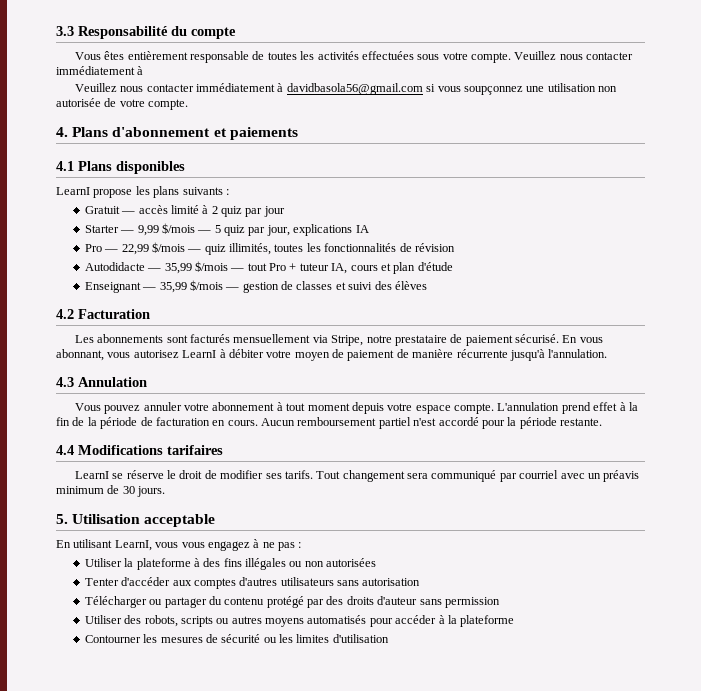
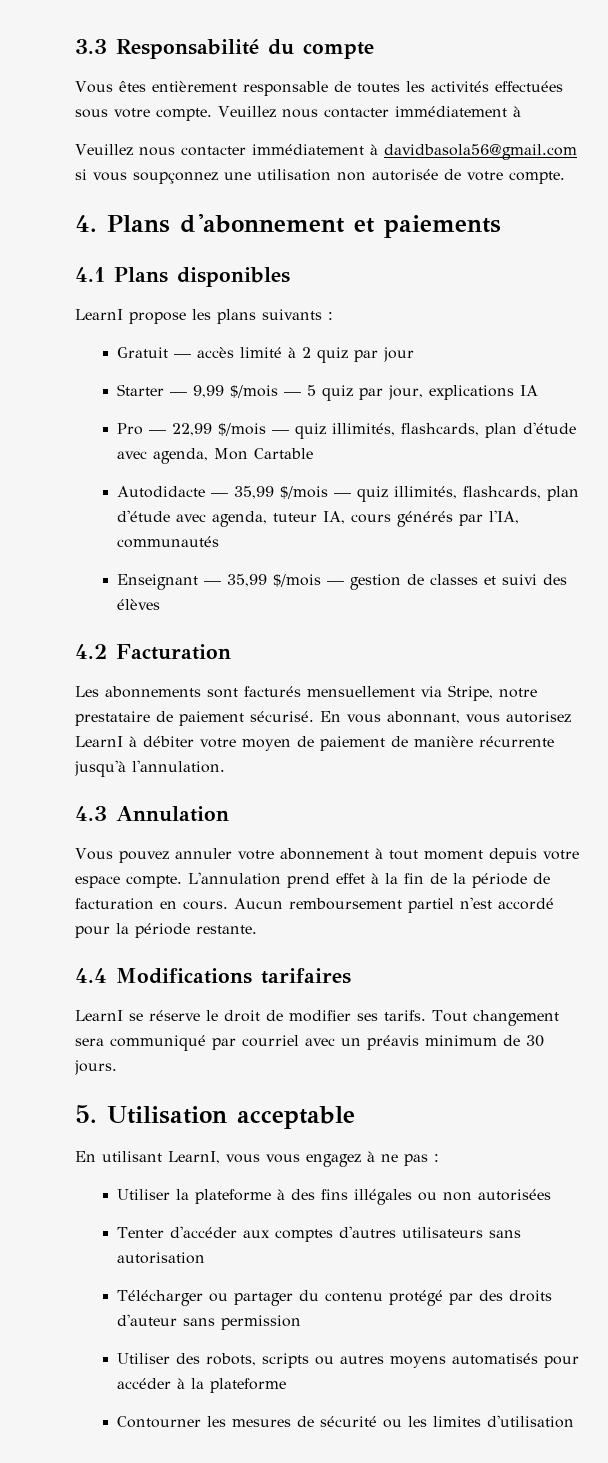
[274,243,455,252] toutes les fonctionnalités de révision -> [401,422,577,438] [117,448,314,464] flashcards, plan d'étude avec agenda, Mon Cartable
[247,262,453,274] tout Pro + tuteur IA, cours et plan d'étude -> [357,486,580,502] [117,510,520,527] [117,536,220,548] quiz illimités, flashcards, plan d'étude avec agenda, tuteur IA, cours générés par l'IA, communautés

